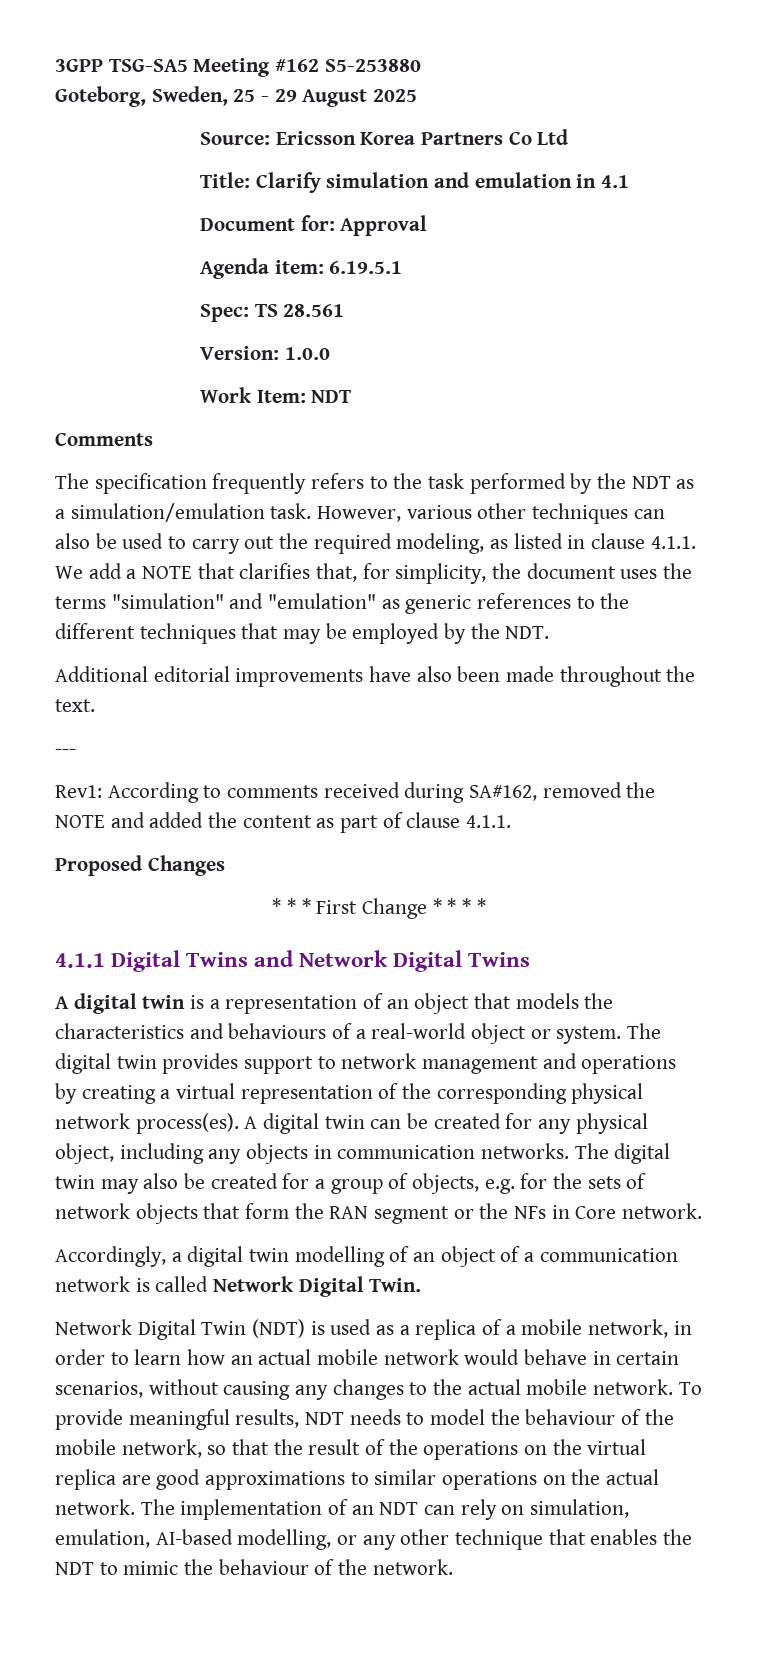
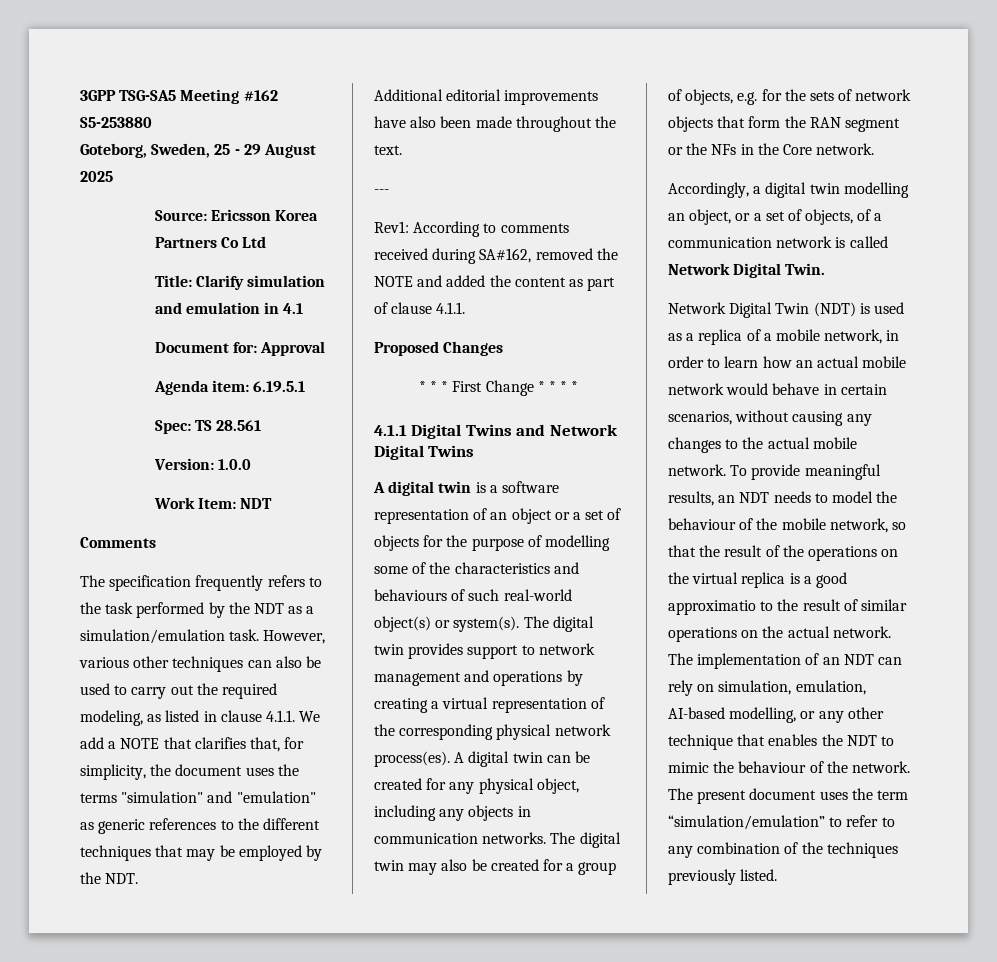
(220, 1004) none -> [501,481,559,493] software
[474,993,579,1009] that models -> [554,508,622,520] [374,535,610,551] [374,562,427,574] or a set of objects for the purpose of modelling some of
[355,1023,622,1044] a real-world object or system. -> [468,589,572,601] [374,616,520,632] such real-world object(s) or system(s).
(570, 1212) none -> [757,143,779,155] the
[389,1246,496,1267] of an object -> [668,209,854,225] an object, or a set of objects,
(300, 1418) none -> [718,495,736,503] an
[121,1469,369,1490] are good approximations to -> [789,572,847,588] [668,599,858,615] is a good approximatio to the result of
(453, 1567) none -> [668,788,908,804] [668,815,895,830] [668,842,898,858] [668,869,778,885] The present document uses the term “simulation/emulation” to refer to any combination of the techniques previously listed.

